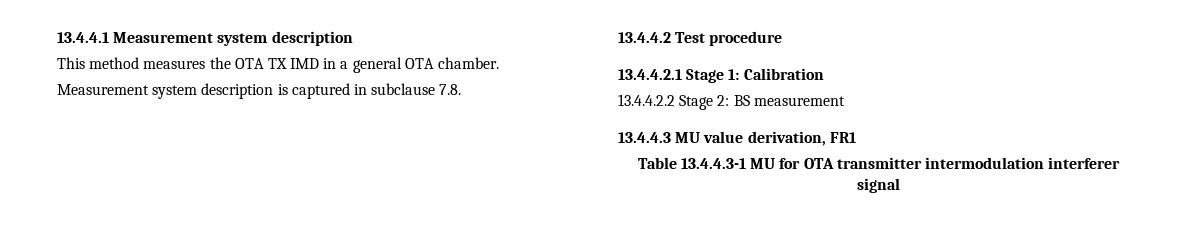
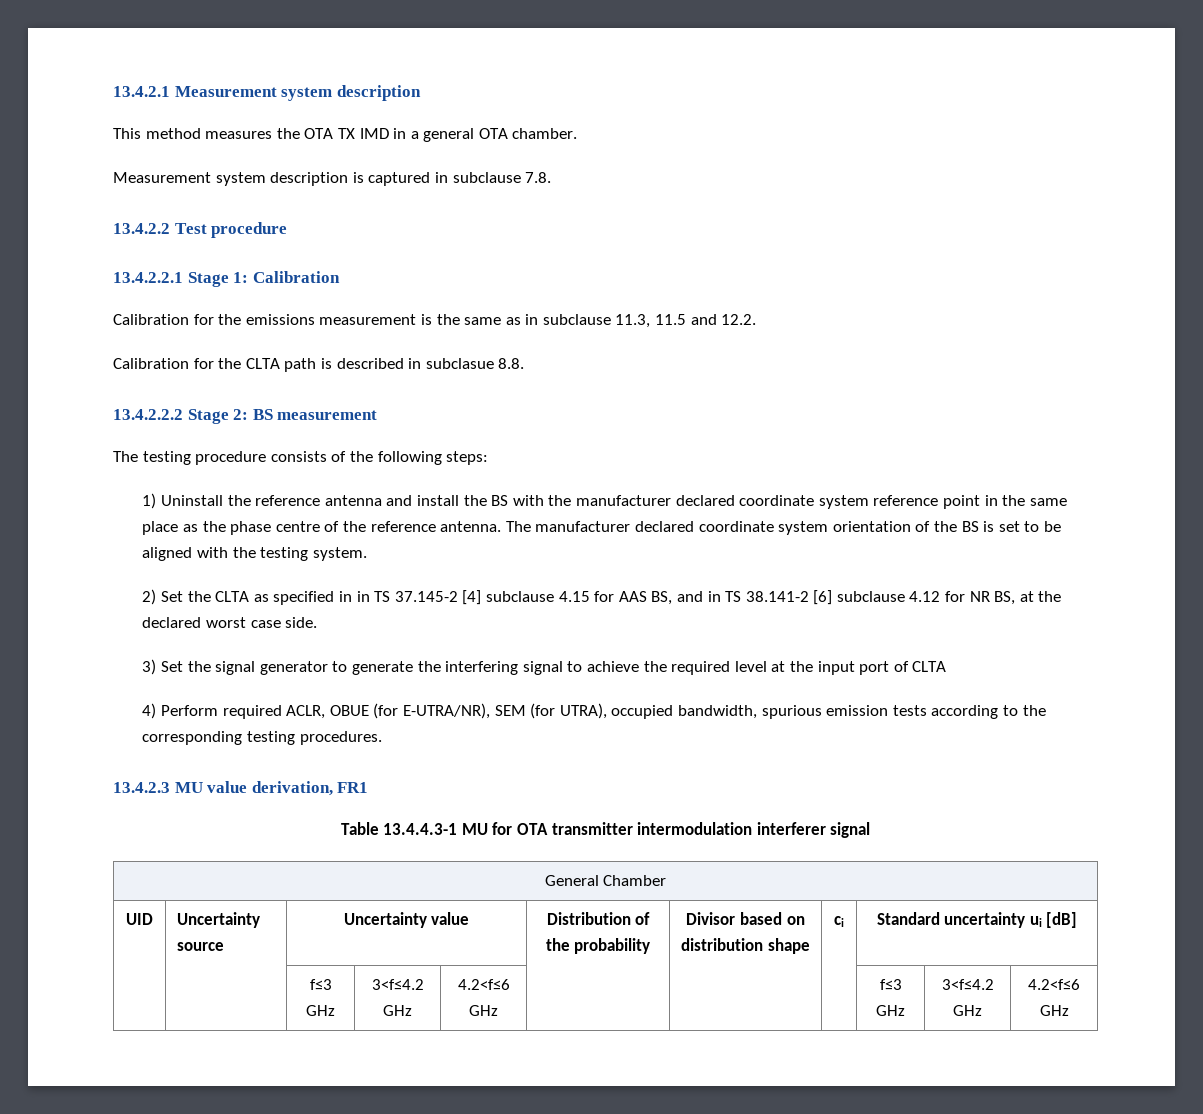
[57,32,109,43] 13.4.4.1 -> [113,86,170,97] 13.4.2.1
[618,32,671,43] 13.4.4.2 -> [113,223,170,234] 13.4.2.2
[618,69,682,80] 13.4.4.2.1 -> [113,272,183,283] 13.4.2.2.1
[618,94,845,110] [618,132,671,143] 13.4.4.2.2 Stage 2: BS measurement // 13.4.4.3 -> [113,314,757,328] [113,358,525,372] [113,409,378,424] [113,451,489,465] [142,493,1067,509] [142,521,1061,535] [142,547,367,561] [142,589,1062,605] [142,617,318,628] [142,659,947,675] [142,703,1046,719] [142,731,382,745] [113,782,170,793] Calibration for the emissions measurement is the same as in subclause 11.3, 11.5 and 12.2. // Calibration for the CLTA path is described in subclasue 8.8. // 13.4.2.2.2 Stage 2: BS measurement // The testing procedure consists of the following steps: // 1) Uninstall the reference antenna and install the BS with the manufacturer declared coordinate system reference point in the same place as the phase centre of the reference antenna. The manufacturer declared coordinate system orientation of the BS is set to be aligned with the testing system. // 2) Set the CLTA as specified in in TS 37.145-2 [4] subclause 4.15 for AAS BS, and in TS 38.141-2 [6] subclause 4.12 for NR BS, at the declared worst case side. // 3) Set the signal generator to generate the interfering signal to achieve the required level at the input port of CLTA // 4) Perform required ACLR, OBUE (for E-UTRA/NR), SEM (for UTRA), occupied bandwidth, spurious emission tests according to the corresponding testing procedures. // 13.4.2.3
(900, 185) none -> [544,875,667,886] [126,913,153,925] [177,912,261,928] [177,942,225,951] [343,912,470,928] [546,912,651,925] [545,938,651,954] [686,912,805,925] [681,938,810,954] [834,916,844,927] [876,912,1078,928] [309,979,332,990] [306,1005,335,1016] [371,979,424,990] [383,1005,412,1016] [457,979,510,990] [469,1005,498,1016] [879,979,902,990] [876,1005,905,1016] [941,979,994,990] [953,1005,982,1016] [1028,979,1080,990] [1039,1005,1069,1016] // General Chamber // UID | Uncertainty source | Uncertainty value | Distribution of the probability | Divisor based on distribution shape | ci | Standard uncertainty ui [dB] // | | f≤3 GHz | 3<f≤4.2 GHz | 4.2<f≤6 GHz | | | | f≤3 GHz | 3<f≤4.2 GHz | 4.2<f≤6 GHz

